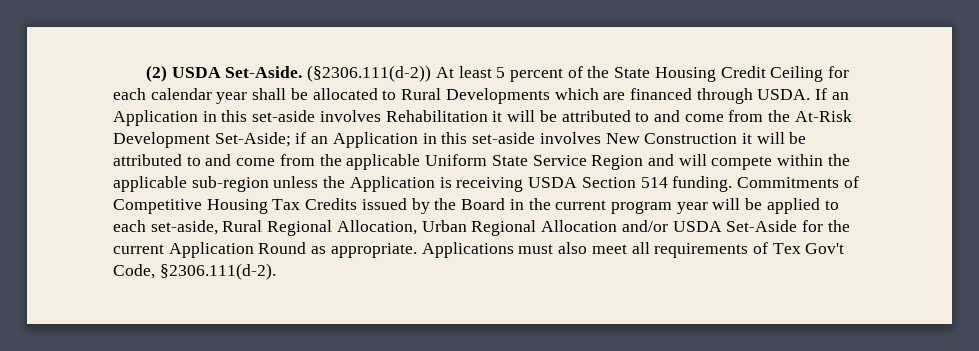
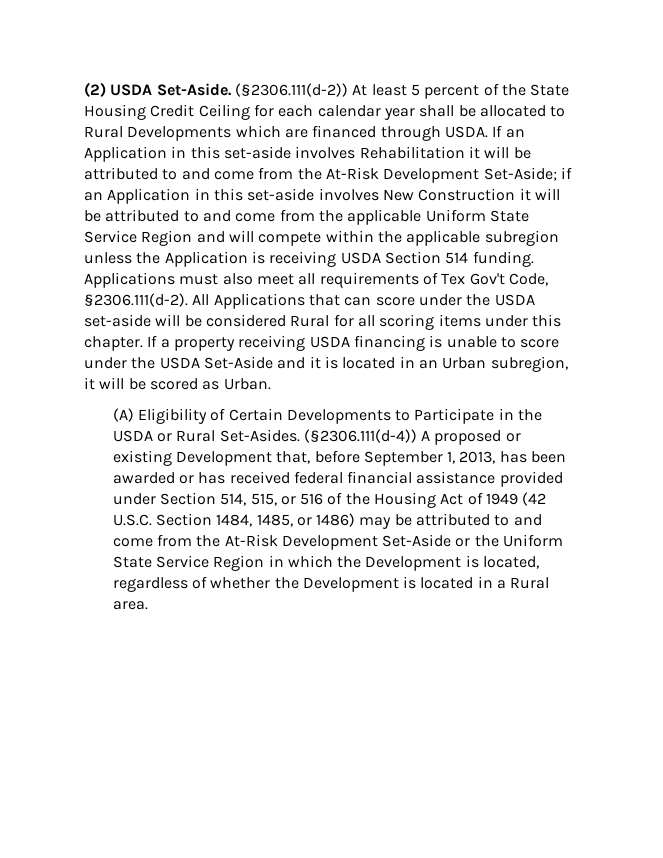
[191,176,269,192] sub-region -> [484,230,559,246] subregion
[736,176,859,188] [113,198,839,214] [113,220,850,236] [113,242,417,258] Commitments of Competitive Housing Tax Credits issued by the Board in the current program year will be applied to each set-aside, Rural Regional Allocation, Urban Regional Allocation and/or USDA Set-Aside for the current Application Round as appropriate. -> (534, 259) none
(276, 271) none -> [192,293,535,309] [84,314,562,330] [84,335,560,351] [84,356,568,372] [84,377,271,390] [112,408,543,424] [112,429,521,445] [112,450,567,466] [112,471,563,487] [112,492,547,508] [112,513,542,529] [112,534,564,550] [112,555,540,571] [112,576,550,592] [112,601,148,610] All Applications that can score under the USDA set-aside will be considered Rural for all scoring items under this chapter. If a property receiving USDA financing is unable to score under the USDA Set-Aside and it is located in an Urban subregion, it will be scored as Urban. // (A) Eligibility of Certain Developments to Participate in the USDA or Rural Set-Asides. (§2306.111(d-4)) A proposed or existing Development that, before September 1, 2013, has been awarded or has received federal financial assistance provided under Section 514, 515, or 516 of the Housing Act of 1949 (42 U.S.C. Section 1484, 1485, or 1486) may be attributed to and come from the At-Risk Development Set-Aside or the Uniform State Service Region in which the Development is located, regardless of whether the Development is located in a Rural area.

